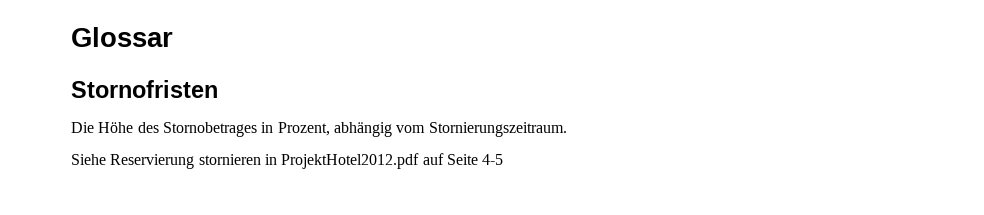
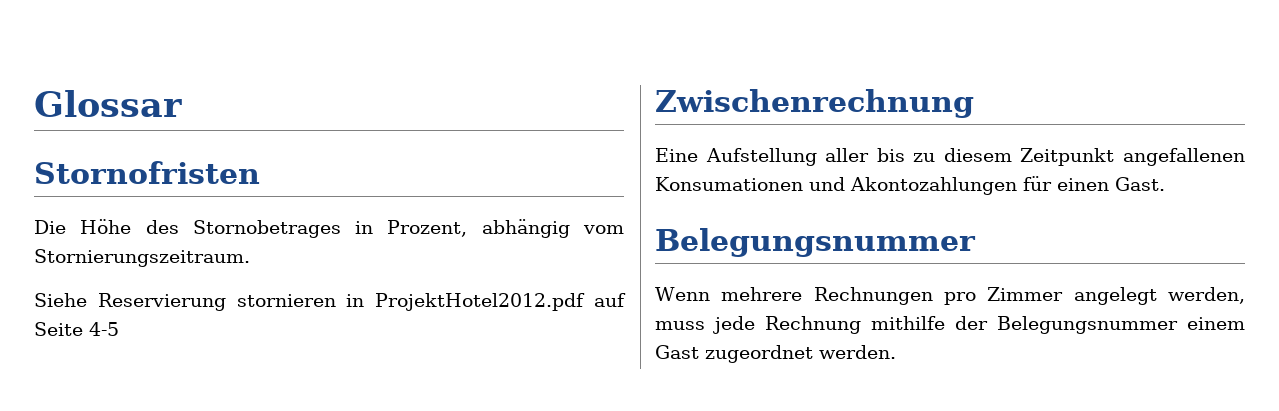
(504, 159) none -> [655,89,974,118] [655,148,1245,166] [655,176,1165,195] [655,228,976,257] [655,287,1245,305] [655,316,1245,334] [655,345,896,363] // Zwischenrechnung // Eine Aufstellung aller bis zu diesem Zeitpunkt angefallenen Konsumationen und Akontozahlungen für einen Gast. // Belegungsnummer // Wenn mehrere Rechnungen pro Zimmer angelegt werden, muss jede Rechnung mithilfe der Belegungsnummer einem Gast zugeordnet werden.

